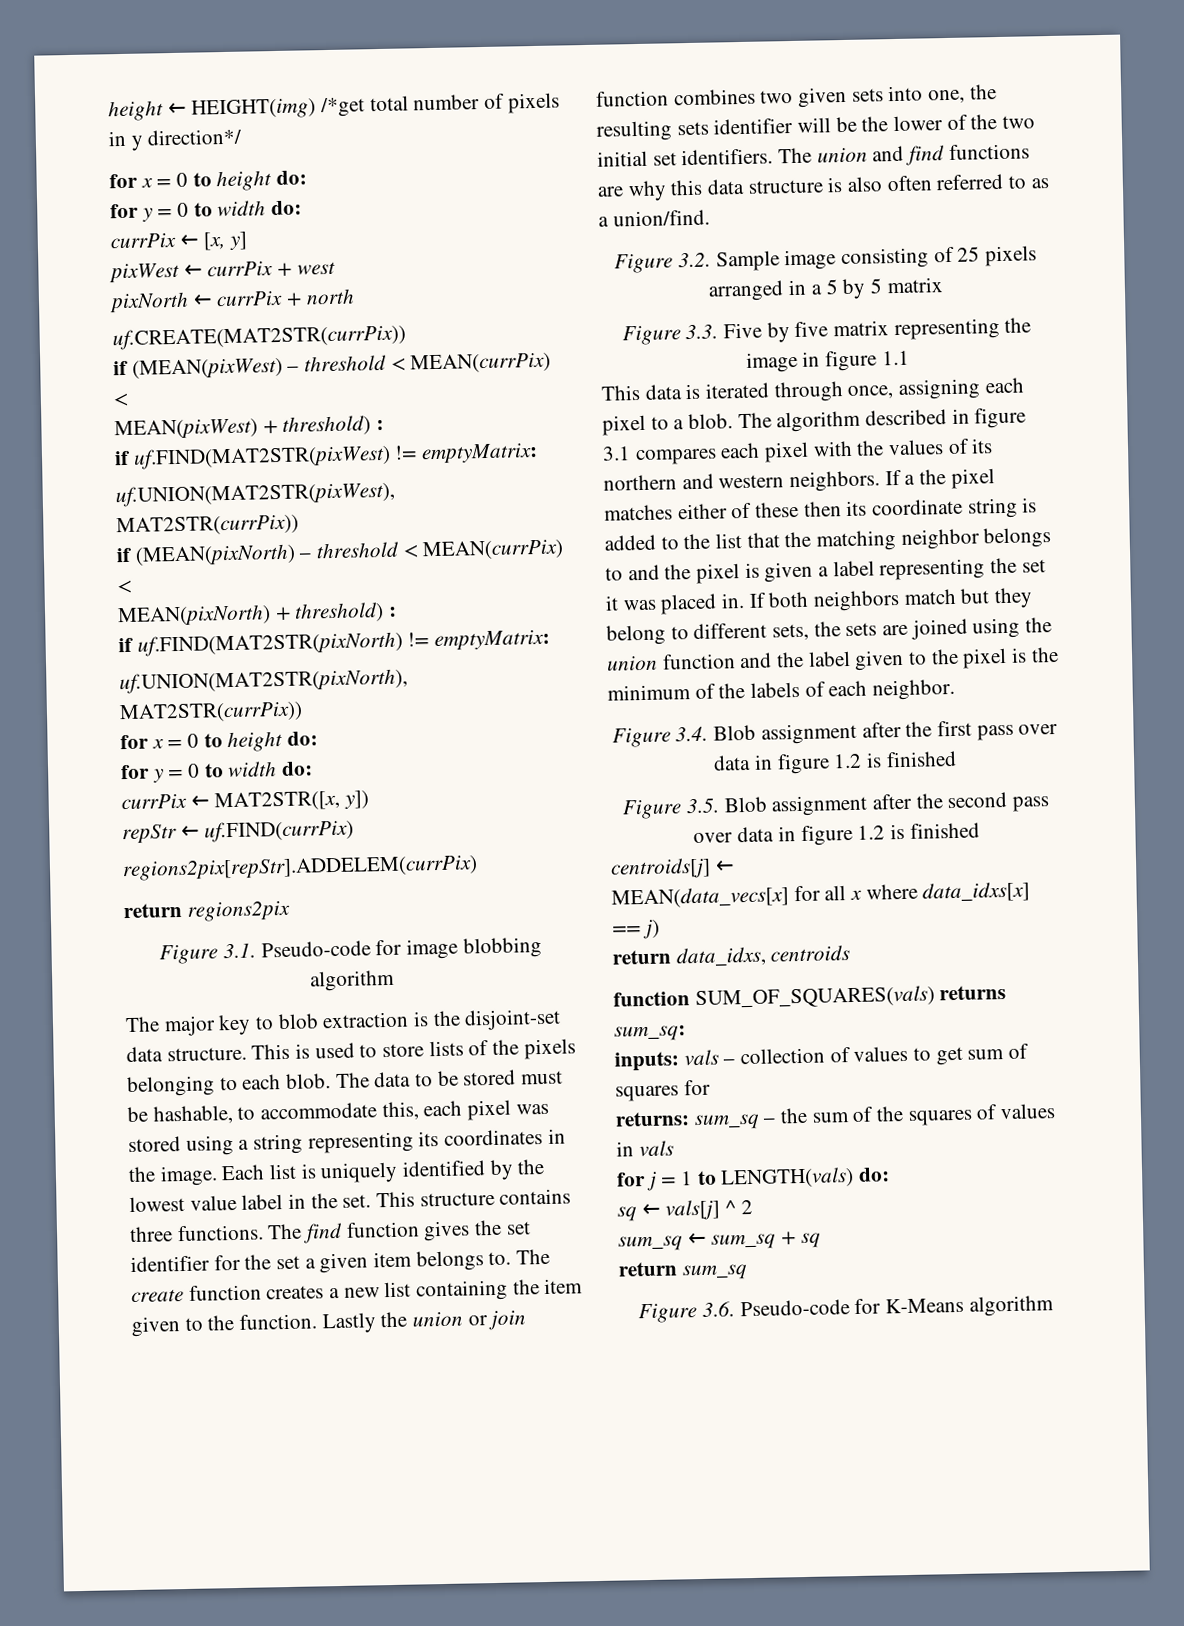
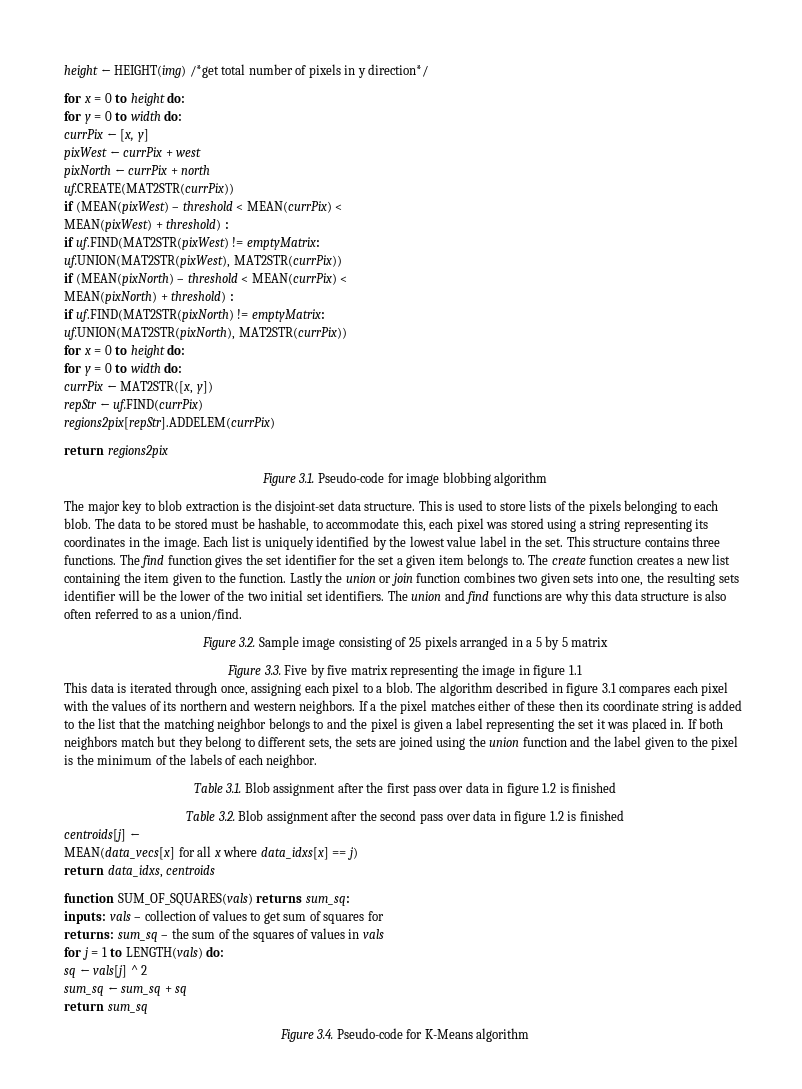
[611,725,709,748] Figure 3.4. -> [193,783,242,793] Table 3.1.
[622,798,720,820] Figure 3.5. -> [186,811,235,821] Table 3.2.
[701,1301,735,1317] 3.6. -> [316,1029,334,1039] 3.4.

